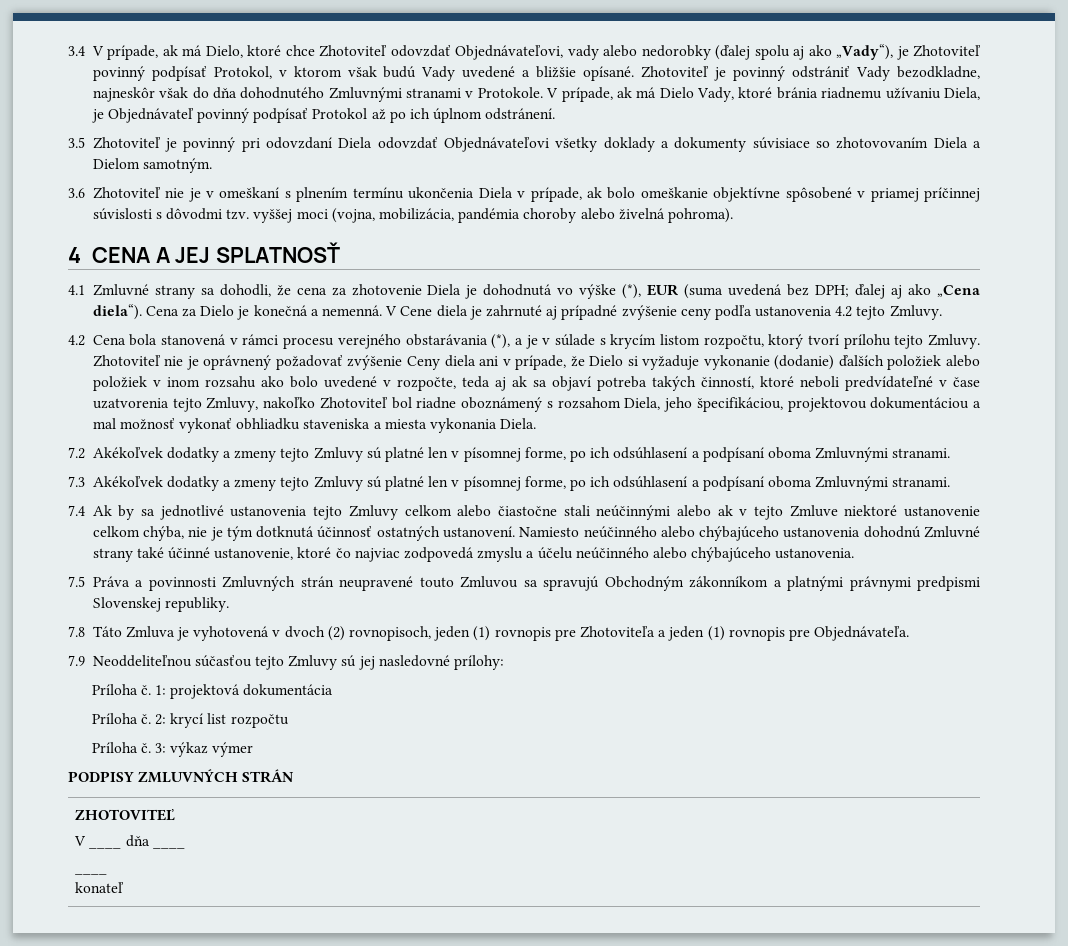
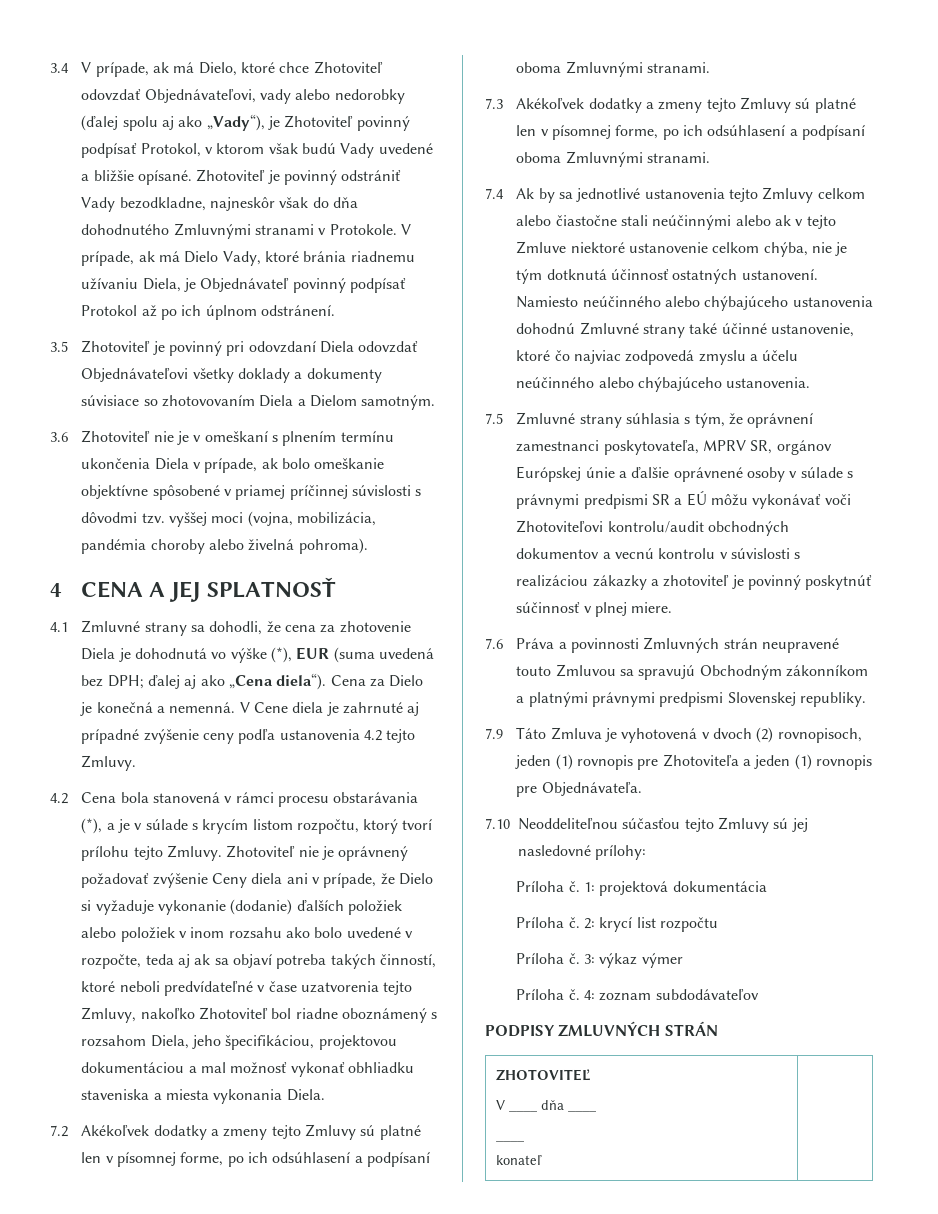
[337,334,401,349] verejného -> (329, 801) none
(85, 581) none -> [516,412,814,428] [516,440,832,455] [516,466,853,482] [516,491,851,509] [516,520,789,536] [516,548,801,559] [516,575,873,590] [516,602,673,617] [485,638,503,649] Zmluvné strany súhlasia s tým, že oprávnení zamestnanci poskytovateľa, MPRV SR, orgánov Európskej únie a ďalšie oprávnené osoby v súlade s právnymi predpismi SR a EÚ môžu vykonávať voči Zhotoviteľovi kontrolu/audit obchodných dokumentov a vecnú kontrolu v súvislosti s realizáciou zákazky a zhotoviteľ je povinný poskytnúť súčinnosť v plnej miere. // 7.6
[68,626,85,637] 7.8 -> [485,728,503,739] 7.9
[68,655,85,666] 7.9 -> [485,818,510,829] 7.10
(254, 749) none -> [516,989,759,1001] // Príloha č. 4: zoznam subdodávateľov

